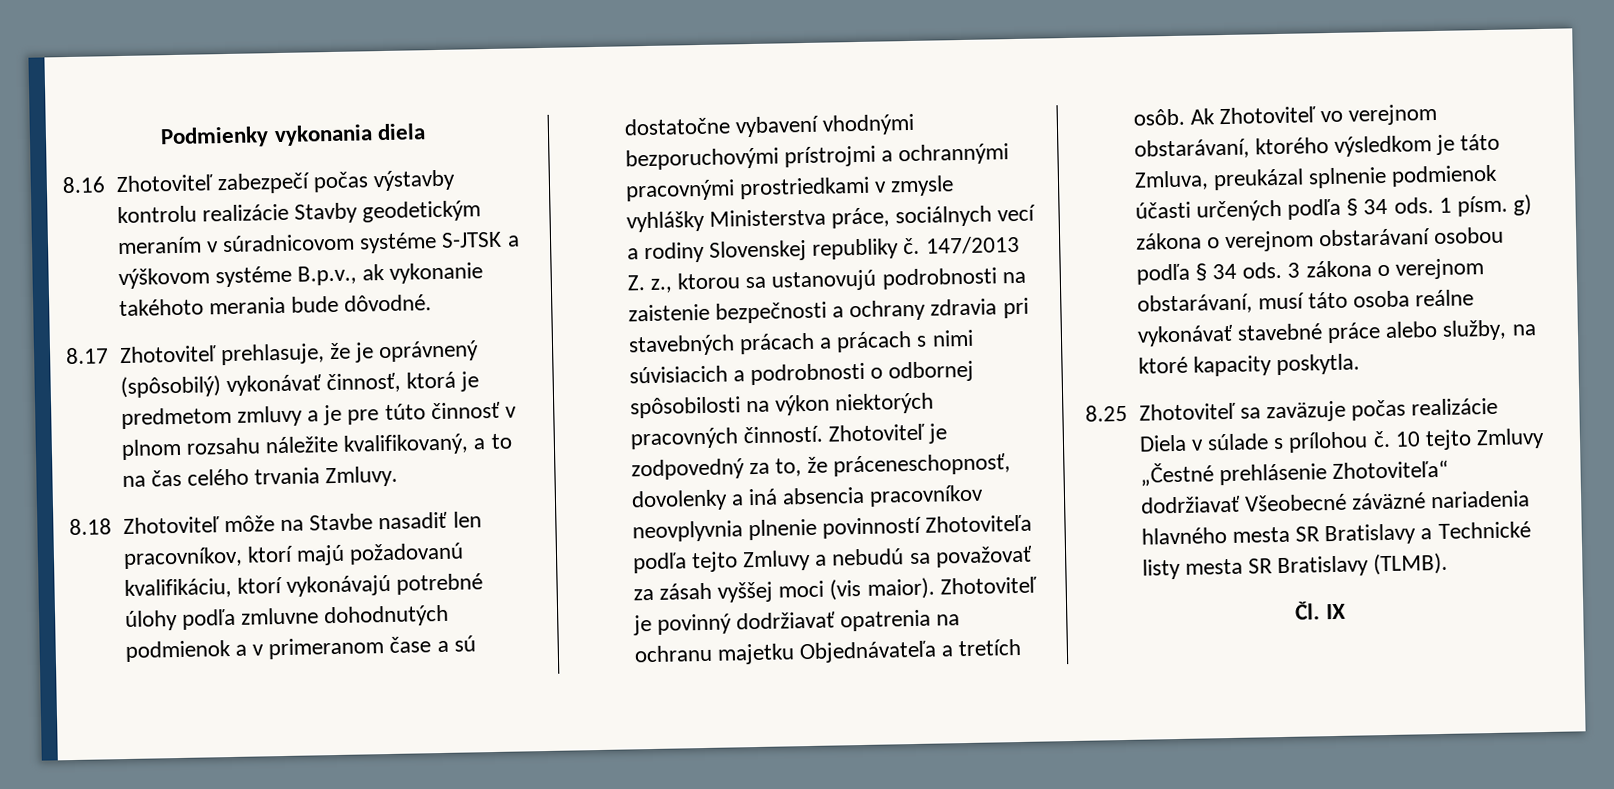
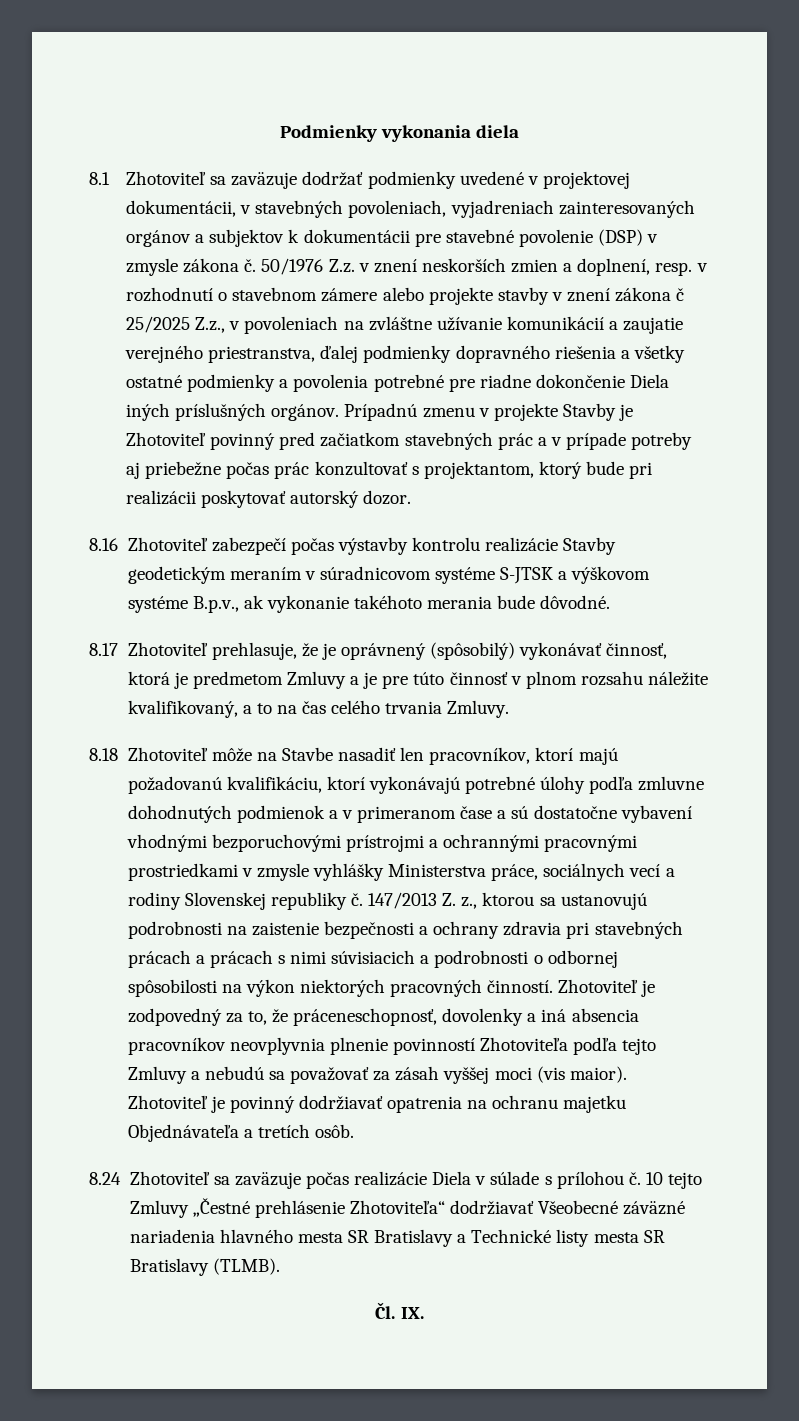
(426, 132) none -> [89,171,630,189] [126,200,695,218] [126,229,659,247] [126,258,708,276] [126,287,685,305] [126,316,684,334] [125,345,685,363] [126,374,670,392] [126,403,634,421] [126,432,693,450] [126,461,653,479] [126,490,412,508] // 8.1 Zhotoviteľ sa zaväzuje dodržať podmienky uvedené v projektovej dokumentácii, v stavebných povoleniach, vyjadreniach zainteresovaných orgánov a subjektov k dokumentácii pre stavebné povolenie (DSP) v zmysle zákona č. 50/1976 Z.z. v znení neskorších zmien a doplnení, resp. v rozhodnutí o stavebnom zámere alebo projekte stavby v znení zákona č 25/2025 Z.z., v povoleniach na zvláštne užívanie komunikácií a zaujatie verejného priestranstva, ďalej podmienky dopravného riešenia a všetky ostatné podmienky a povolenia potrebné pre riadne dokončenie Diela iných príslušných orgánov. Prípadnú zmenu v projekte Stavby je Zhotoviteľ povinný pred začiatkom stavebných prác a v prípade potreby aj priebežne počas prác konzultovať s projektantom, ktorý bude pri realizácii poskytovať autorský dozor.
[236,405,303,427] zmluvy -> [286,671,346,689] Zmluvy
[1189,103,1438,126] [1133,133,1501,160] [1133,164,1499,191] [1134,194,1533,222] [1135,226,1505,253] [1135,258,1484,285] [1136,289,1475,315] [1136,319,1537,347] [1137,353,1360,377] [1085,404,1128,422] Ak Zhotoviteľ vo verejnom obstarávaní, ktorého výsledkom je táto Zmluva, preukázal splnenie podmienok účasti určených podľa § 34 ods. 1 písm. g) zákona o verejnom obstarávaní osobou podľa § 34 ods. 3 zákona o verejnom obstarávaní, musí táto osoba reálne vykonávať stavebné práce alebo služby, na ktoré kapacity poskytla. // 8.25 -> [89,1172,121,1185] // 8.24
[1325,603,1346,620] IX -> [400,1307,424,1319] IX.

